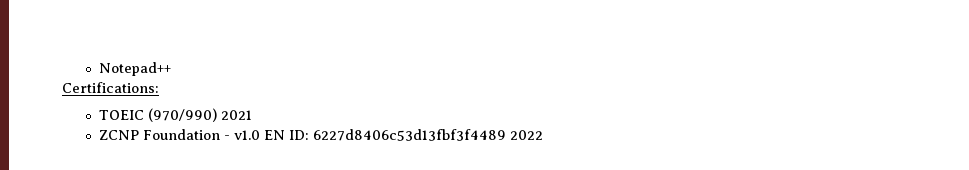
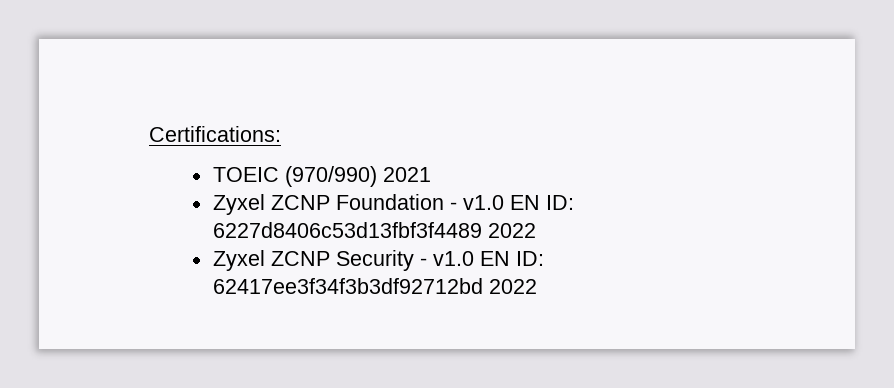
[99,62,172,76] Notepad++ // -> (149, 134) none
(253, 115) none -> [212,194,265,215] Zyxel
(544, 135) none -> [212,250,544,271] [212,278,537,294] // Zyxel ZCNP Security - v1.0 EN ID: 62417ee3f34f3b3df92712bd 2022

